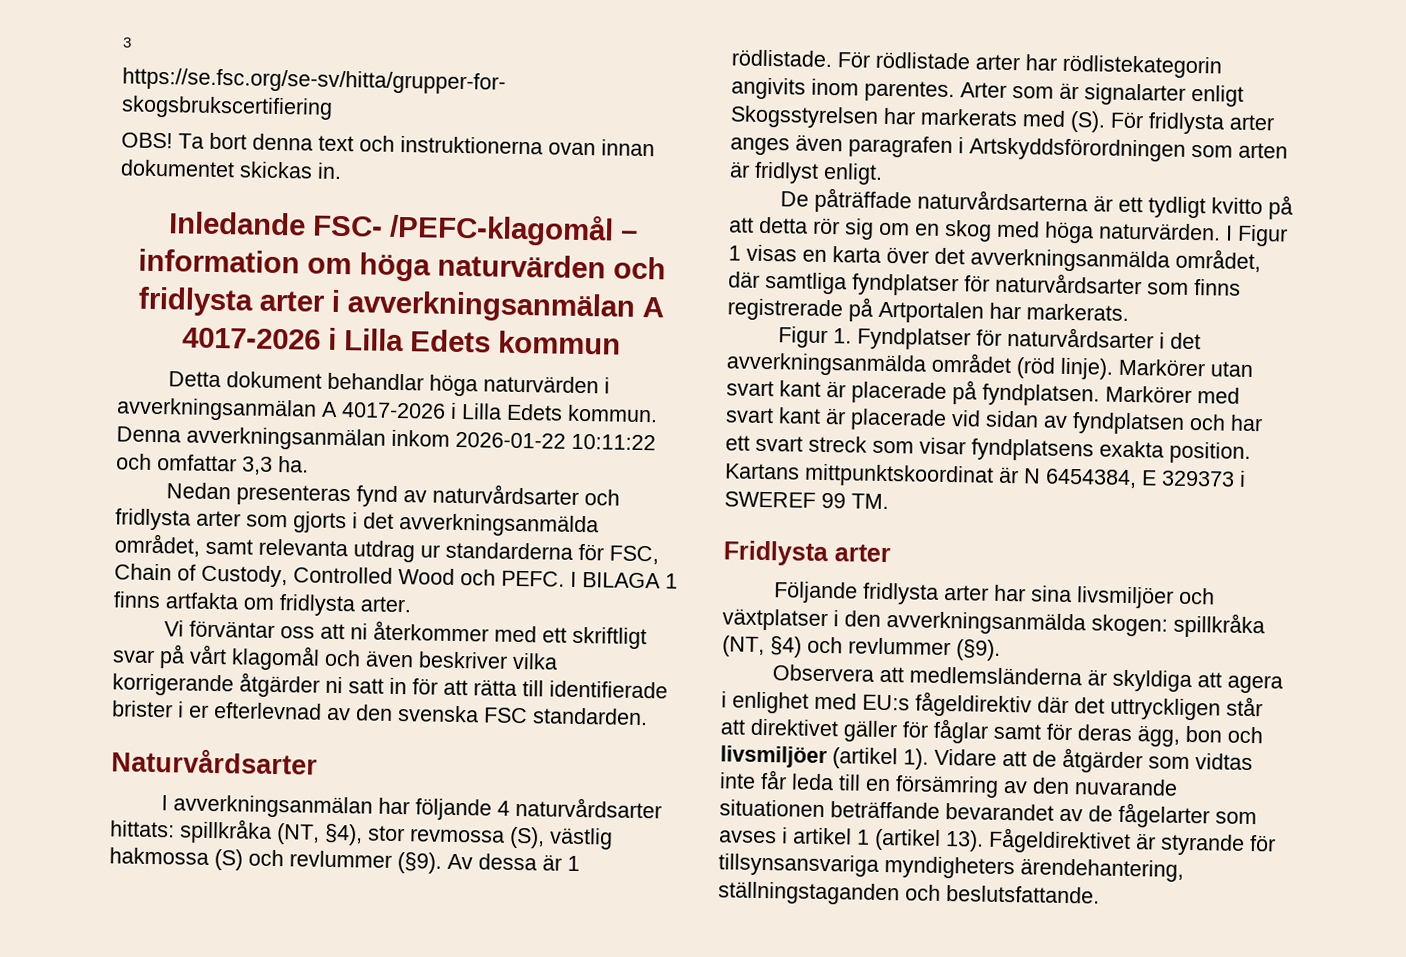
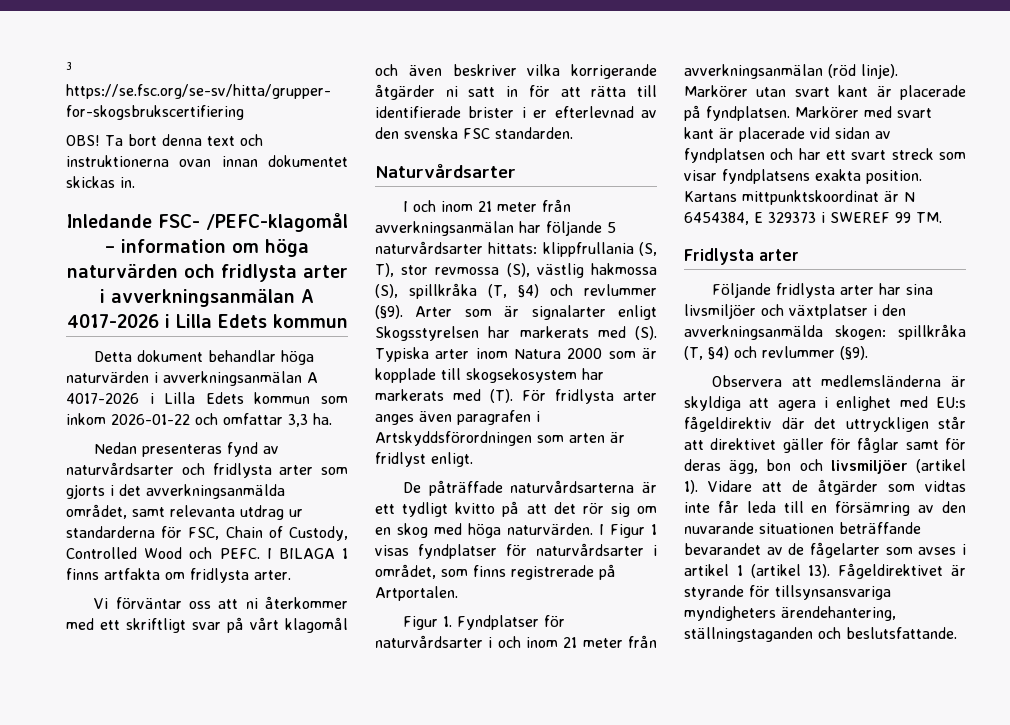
[567,404,658,423] [116,426,386,451] kommun. Denna avverkningsanmälan -> [254,392,348,404] kommun som
[571,433,656,451] 10:11:22 -> (190, 419) none
(168, 803) none -> [413,199,572,212] och inom 21 meter från
[496,800,510,816] 4 -> [607,222,616,233] 5
[179,818,363,846] spillkråka (NT, §4), -> [542,242,657,257] [375,263,394,277] klippfrullania (S, T),
[214,849,580,874] [731,49,1222,79] [731,77,955,103] (S) och revlummer (§9). Av dessa är 1 rödlistade. För rödlistade arter har rödlistekategorin angivits inom parentes. -> [375,283,657,299] [375,305,403,319] (S), spillkråka (T, §4) och revlummer (§9).
(1106, 121) none -> [375,347,657,362] [375,368,604,383] [375,389,513,403] Typiska arter inom Natura 2000 som är kopplade till skogsekosystem har markerats med (T).
[759,216,808,234] detta -> [553,502,576,514] det
[802,246,1261,273] [728,271,847,295] en karta över det avverkningsanmälda området, där samtliga -> (409, 550) none
(1142, 283) none -> [653,545,657,556] [375,564,436,579] i området,
[878,300,1129,324] Artportalen har markerats. -> [375,586,458,601] Artportalen.
[1169,332,1201,350] [726,352,1012,377] det avverkningsanmälda området -> [497,635,657,648] [684,64,823,79] och inom 21 meter från avverkningsanmälan
[722,635,765,658] (NT, -> [684,346,703,360] (T,

